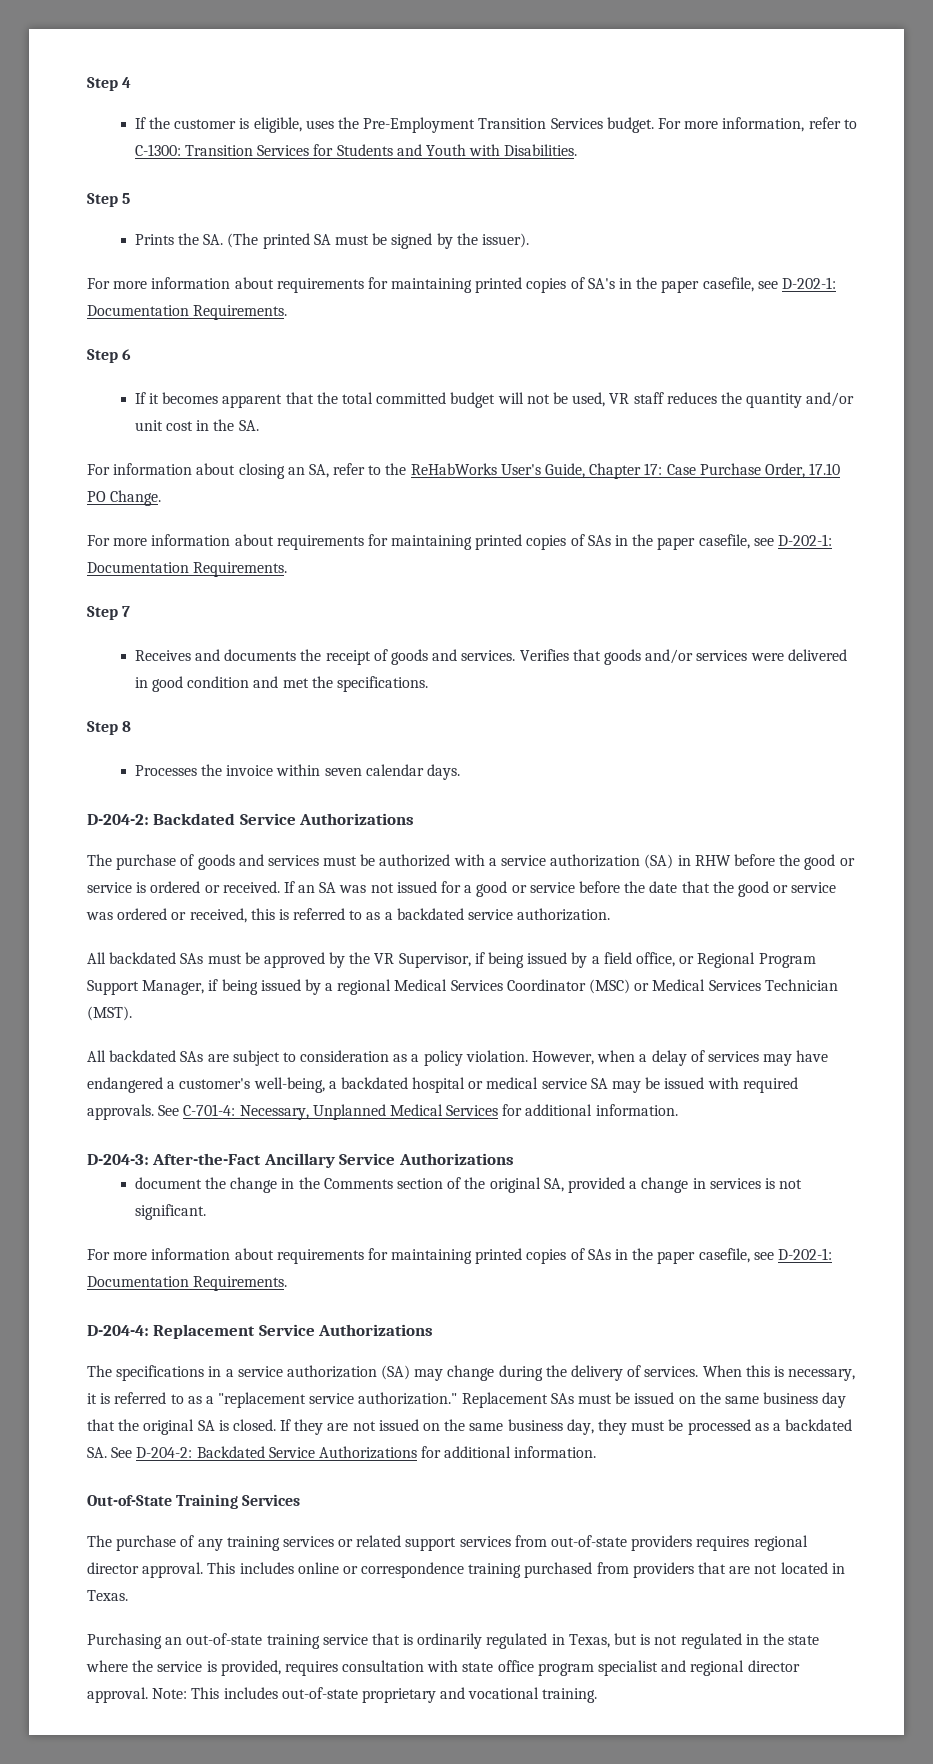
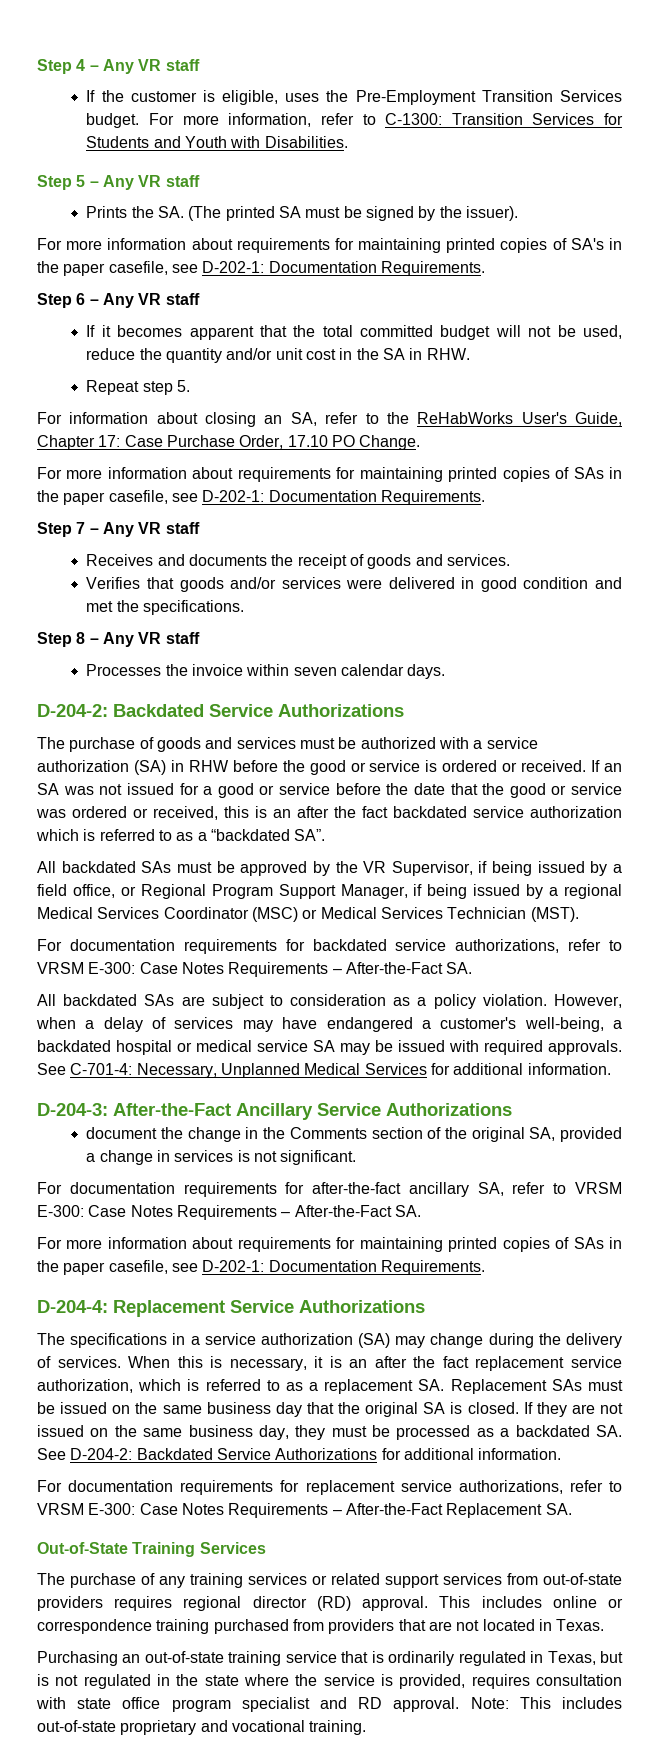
(132, 82) none -> [89,59,200,74] – Any VR staff
(131, 198) none -> [89,175,200,190] – Any VR staff
(132, 354) none -> [89,293,200,308] – Any VR staff
[609,392,717,404] VR staff reduces -> [86,348,136,360] reduce
[238,420,259,431] SA. -> [382,348,470,360] [86,380,191,395] SA in RHW. // Repeat step 5.
(131, 611) none -> [89,522,200,537] – Any VR staff
(516, 655) none -> (510, 560) //
(132, 726) none -> [89,632,200,647] – Any VR staff
[293,908,611,921] referred to as a backdated service authorization. -> [273,806,622,818] [36,829,326,841] an after the fact backdated service authorization which is referred to as a “backdated SA”.
(132, 1013) none -> [37,939,622,954] [37,962,473,977] // For documentation requirements for backdated service authorizations, refer to VRSM E-300: Case Notes Requirements – After-the-Fact SA.
(206, 1212) none -> [37,1182,622,1197] [37,1205,421,1220] // For documentation requirements for after-the-fact ancillary SA, refer to VRSM E-300: Case Notes Requirements – After-the-Fact SA.
[114,1392,458,1408] referred to as a "replacement service authorization." -> [349,1356,623,1371] [37,1379,445,1394] an after the fact replacement service authorization, which is referred to as a replacement SA.
(597, 1452) none -> [37,1480,622,1495] [37,1503,572,1518] // For documentation requirements for replacement service authorizations, refer to VRSM E-300: Case Notes Requirements – After-the-Fact Replacement SA.
(139, 1568) none -> [316,1596,351,1611] (RD)
[690,1660,800,1676] regional director -> [358,1697,383,1709] RD

